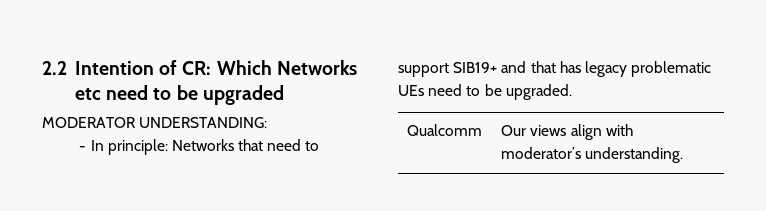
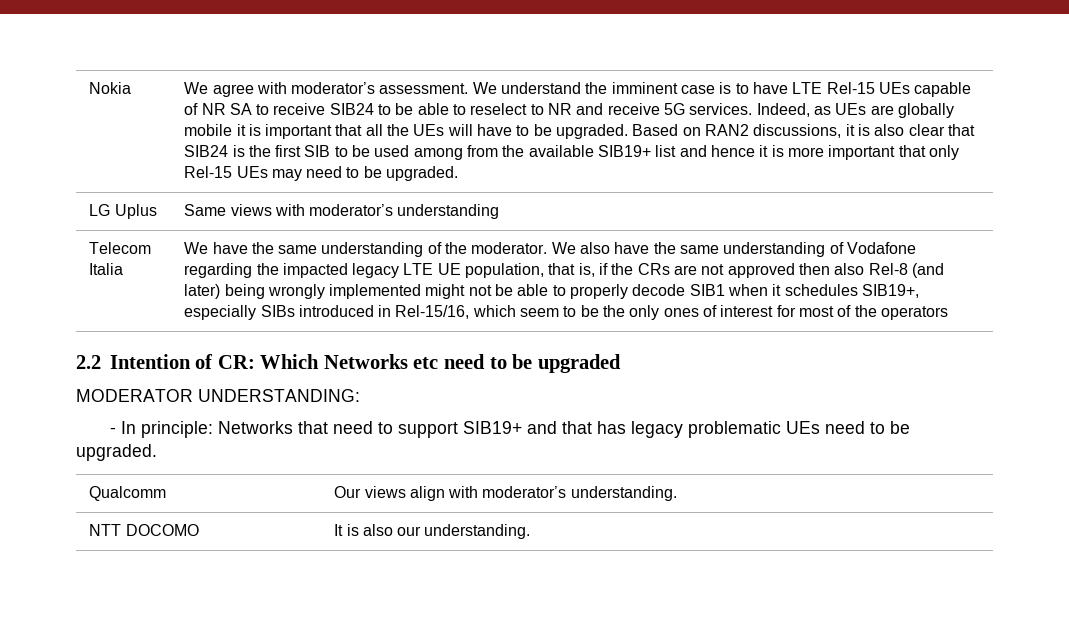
(42, 68) none -> [89,82,132,94] [184,82,972,97] [184,103,954,118] [184,124,975,139] [184,145,959,160] [184,166,459,181] [89,204,157,219] [184,204,500,219] [89,242,152,254] [89,263,124,275] [184,242,916,257] [184,263,944,278] [184,284,919,299] [184,305,948,320] Nokia | We agree with moderator’s assessment. We understand the imminent case is to have LTE Rel-15 UEs capable of NR SA to receive SIB24 to be able to reselect to NR and receive 5G services. Indeed, as UEs are globally mobile it is important that all the UEs will have to be upgraded. Based on RAN2 discussions, it is also clear that SIB24 is the first SIB to be used among from the available SIB19+ list and hence it is more important that only Rel-15 UEs may need to be upgraded. // LG Uplus | Same views with moderator’s understanding // Telecom Italia | We have the same understanding of the moderator. We also have the same understanding of Vodafone regarding the impacted legacy LTE UE population, that is, if the CRs are not approved then also Rel-8 (and later) being wrongly implemented might not be able to properly decode SIB1 when it schedules SIB19+, especially SIBs introduced in Rel-15/16, which seem to be the only ones of interest for most of the operators //
(684, 155) none -> [89,524,199,536] [334,524,531,539] // NTT DOCOMO | It is also our understanding.

